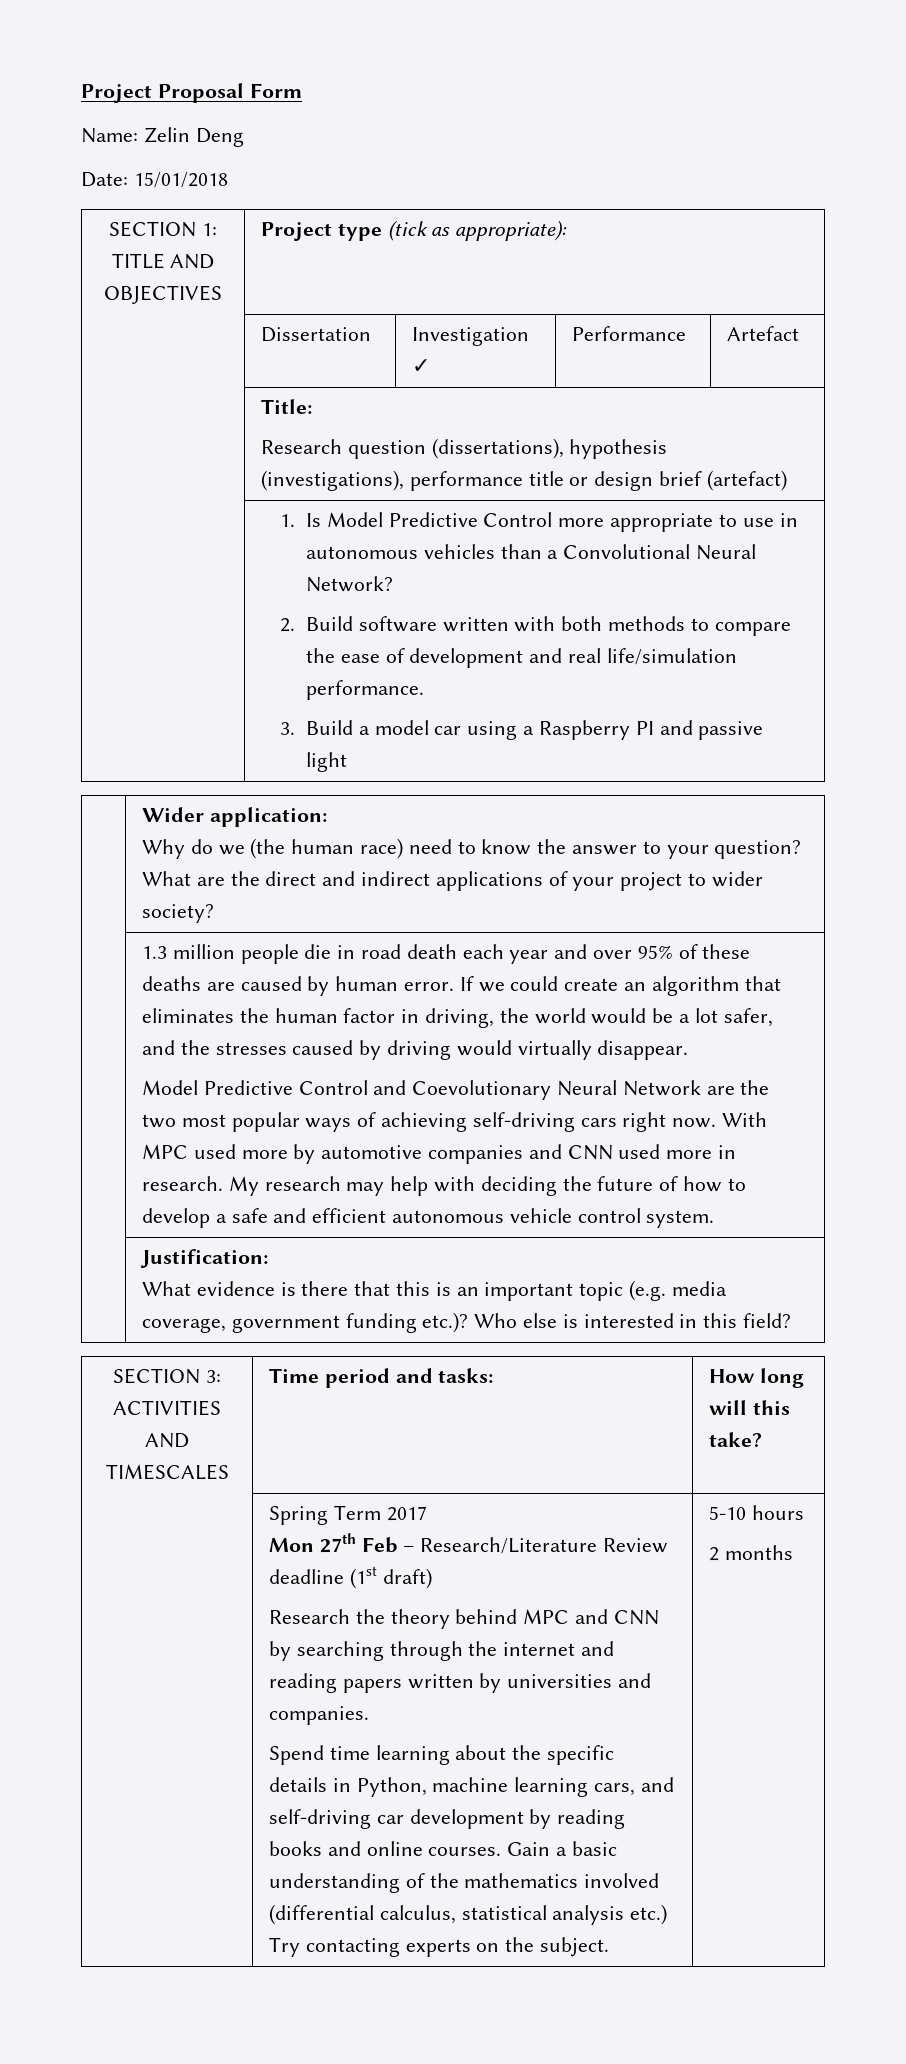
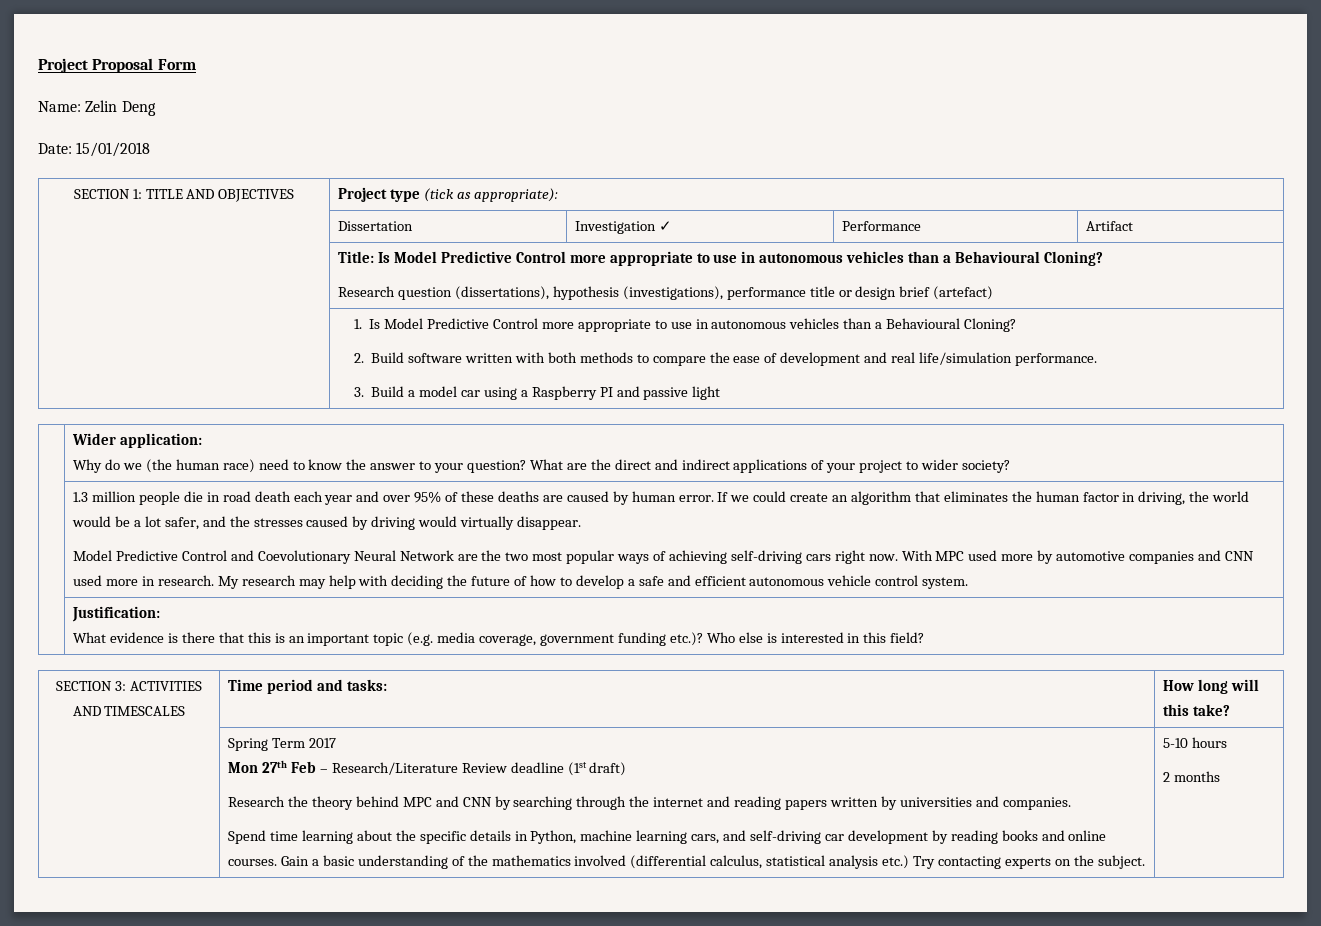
[726,326,799,341] Artefact -> [1086,221,1134,231] Artifact
(312, 406) none -> [378,251,1103,266] Is Model Predictive Control more appropriate to use in autonomous vehicles than a Behavioural Cloning?
[563,544,757,560] [306,576,394,592] Convolutional Neural Network? -> [886,318,1017,332] Behavioural Cloning?

